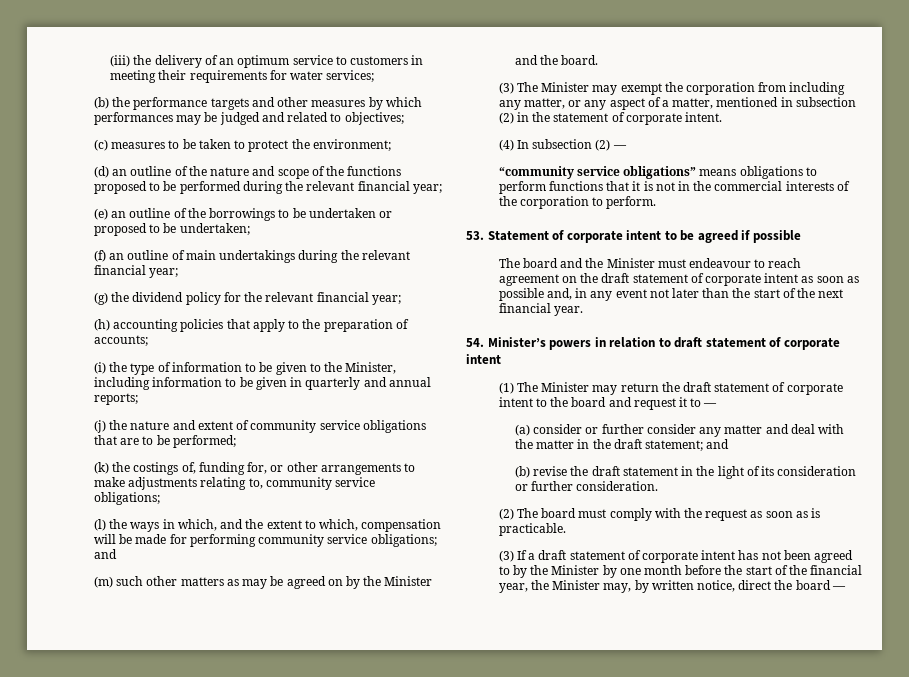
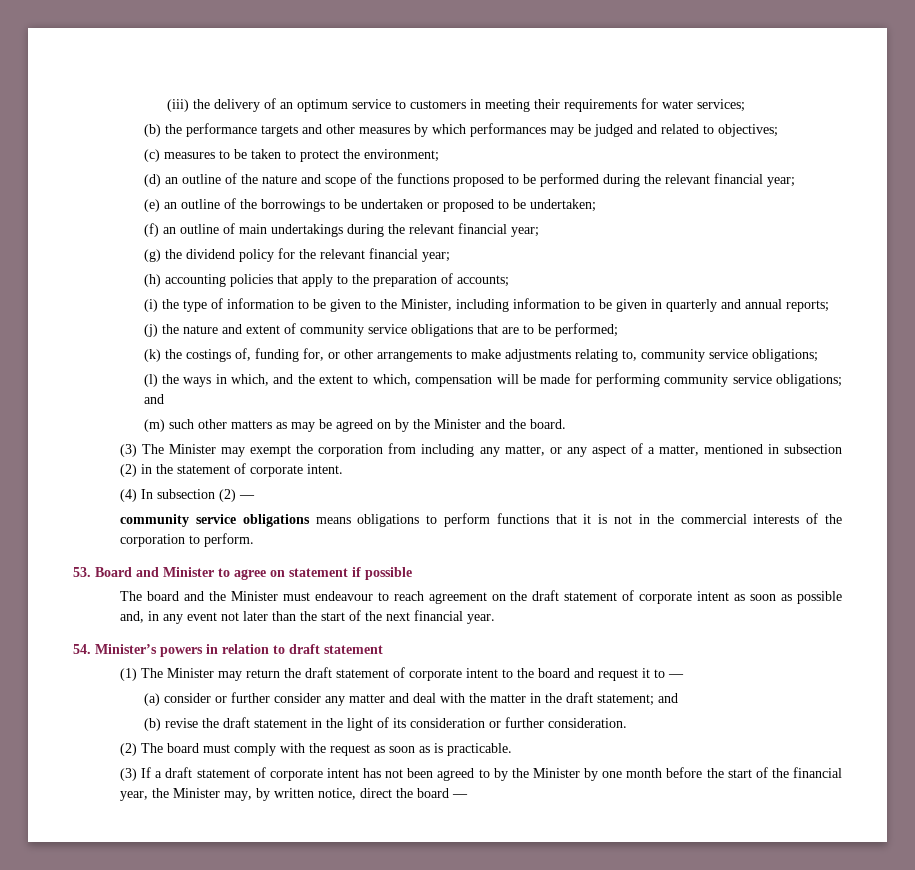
[498,166,697,179] “community service obligations” -> [120,514,310,527] community service obligations
[487,230,738,243] Statement of corporate intent to be agreed -> [95,567,348,580] Board and Minister to agree on statement
[769,337,840,350] [466,354,501,364] of corporate intent -> (383, 649) none

